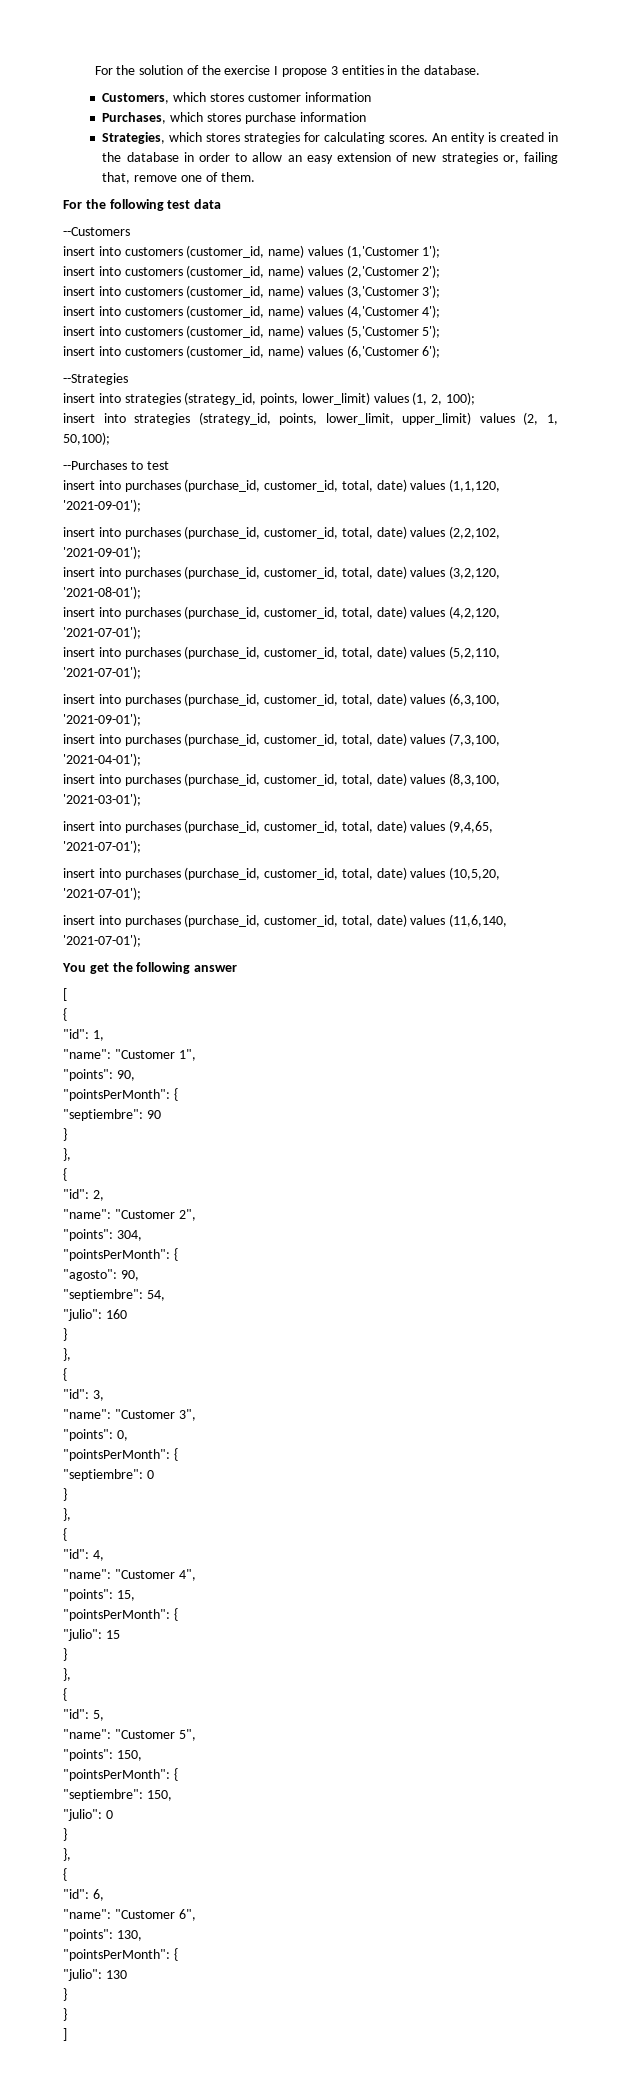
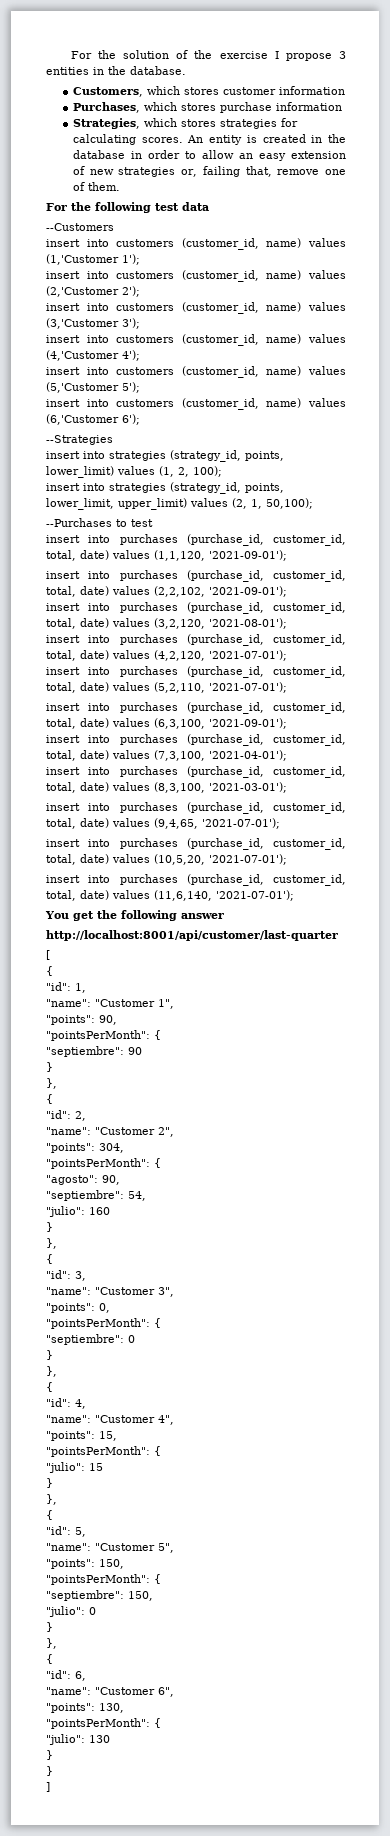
(238, 968) none -> [46,930,338,941] // http://localhost:8001/api/customer/last-quarter

